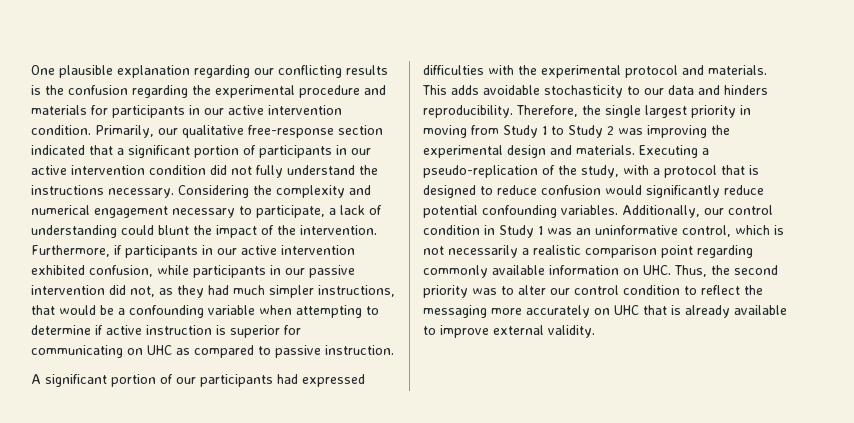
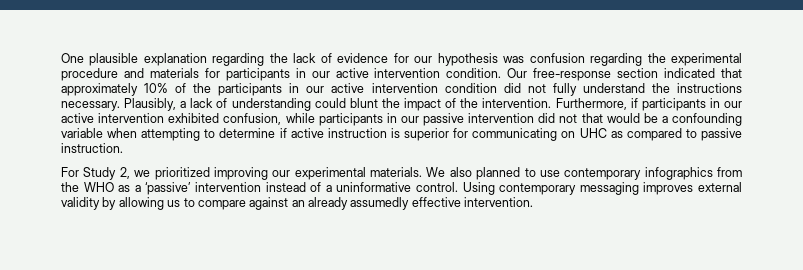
[254,65,388,78] [31,85,64,95] our conflicting results is the -> [269,53,525,66] the lack of evidence for our hypothesis was
[95,125,244,138] Primarily, our qualitative -> [507,68,528,78] Our
[117,145,256,158] a significant portion of -> [61,83,212,96] approximately 10% of the
[178,185,371,198] [31,205,325,218] Considering the complexity and numerical engagement necessary to participate, -> [124,98,177,111] Plausibly,
[130,285,395,298] not, as they had much simpler instructions, -> [559,114,578,123] not
[31,374,365,387] [423,65,767,78] [422,85,768,98] [423,105,751,118] [423,125,730,138] [423,145,709,158] [423,165,759,178] [423,185,764,198] [423,205,773,218] [423,225,784,238] [423,245,753,258] [423,265,778,278] [423,285,763,298] [423,305,787,318] [423,325,595,338] A significant portion of our participants had expressed difficulties with the experimental protocol and materials. This adds avoidable stochasticity to our data and hinders reproducibility. Therefore, the single largest priority in moving from Study 1 to Study 2 was improving the experimental design and materials. Executing a pseudo-replication of the study, with a protocol that is designed to reduce confusion would significantly reduce potential confounding variables. Additionally, our control condition in Study 1 was an uninformative control, which is not necessarily a realistic comparison point regarding commonly available information on UHC. Thus, the second priority was to alter our control condition to reflect the messaging more accurately on UHC that is already available to improve external validity. -> [61,167,742,180] [61,182,743,195] [61,197,534,210] For Study 2, we prioritized improving our experimental materials. We also planned to use contemporary infographics from the WHO as a ‘passive’ intervention instead of a uninformative control. Using contemporary messaging improves external validity by allowing us to compare against an already assumedly effective intervention.

